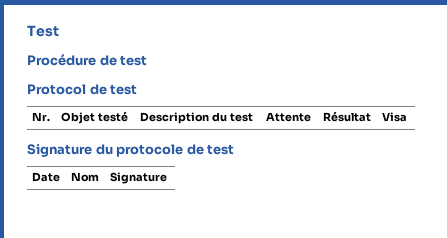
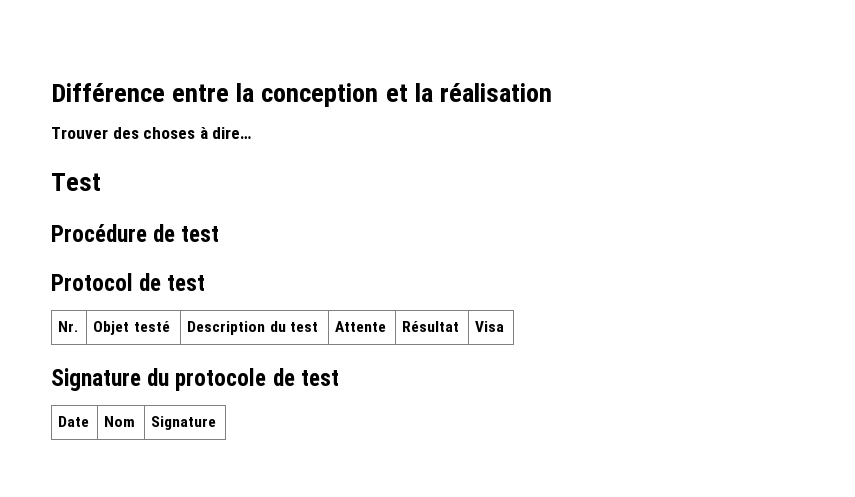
(27, 31) none -> [51,83,552,107] [51,127,252,139] Différence entre la conception et la réalisation // Trouver des choses à dire… //

